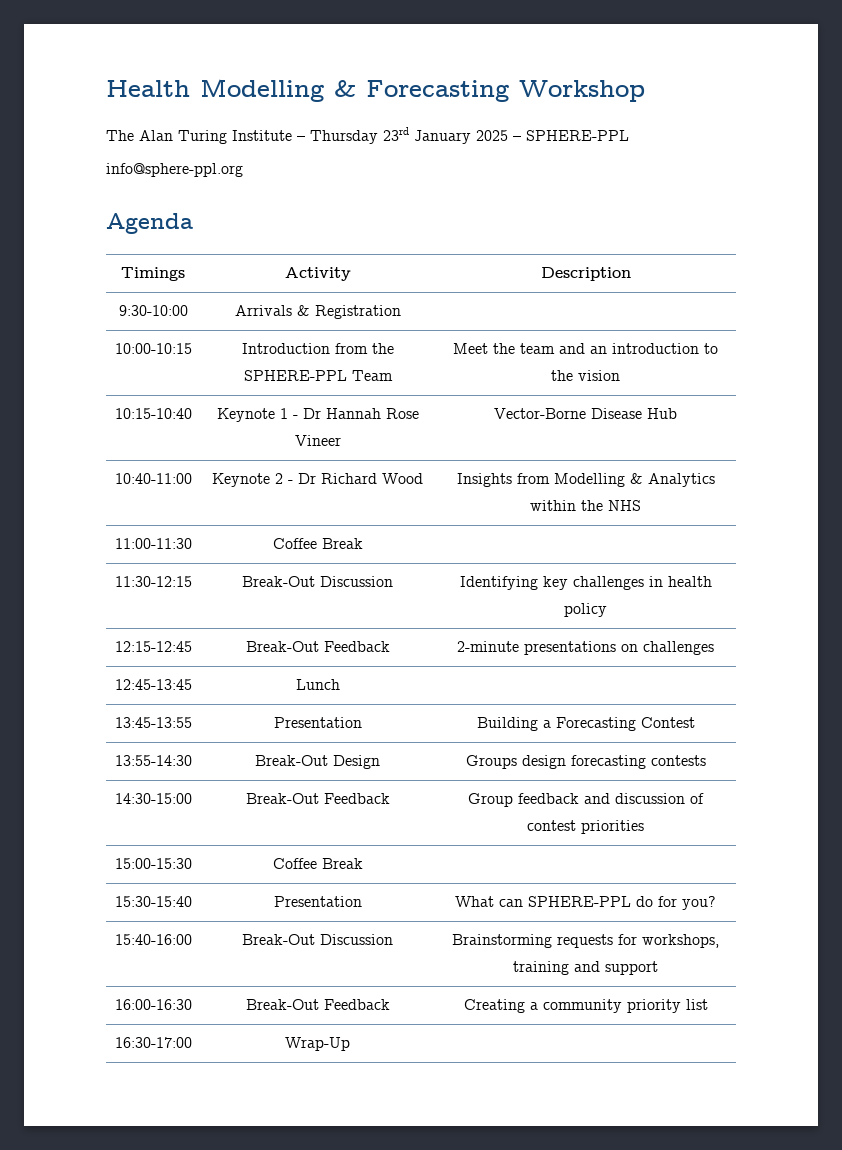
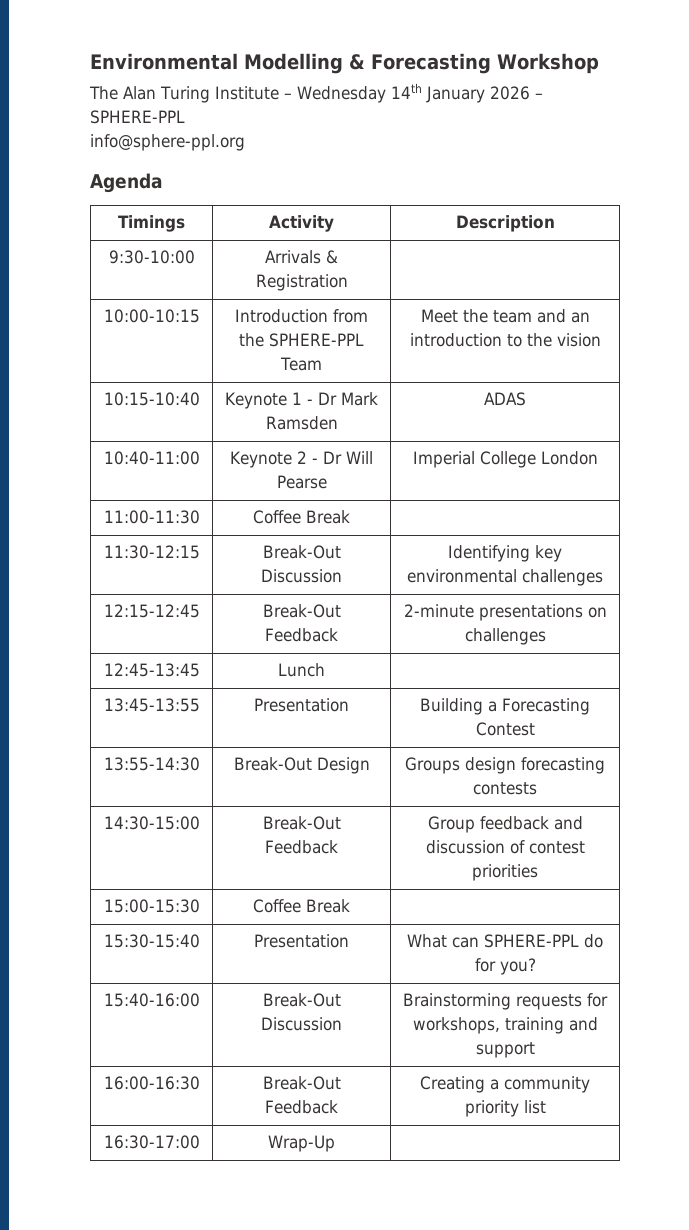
[106,80,190,97] Health -> [90,53,238,70] Environmental
[310,127,508,144] Thursday 23rd January 2025 -> [296,83,530,103] Wednesday 14th January 2026
[325,408,419,419] [294,435,341,446] [493,408,677,419] Hannah Rose Vineer | Vector-Borne Disease Hub -> [340,392,378,406] [265,416,338,430] [484,392,526,406] Mark Ramsden | ADAS
[321,473,423,484] [456,473,715,487] [530,500,641,511] Richard Wood | Insights from Modelling & Analytics within the NHS -> [345,451,373,464] [276,475,327,489] [412,451,598,468] Will Pearse | Imperial College London
[572,576,712,590] [564,603,607,617] challenges in health policy -> [407,569,603,586] environmental challenges

